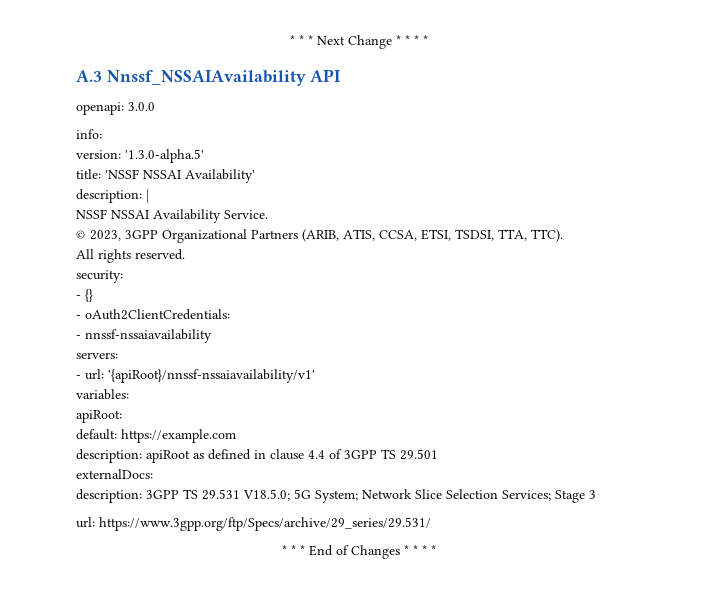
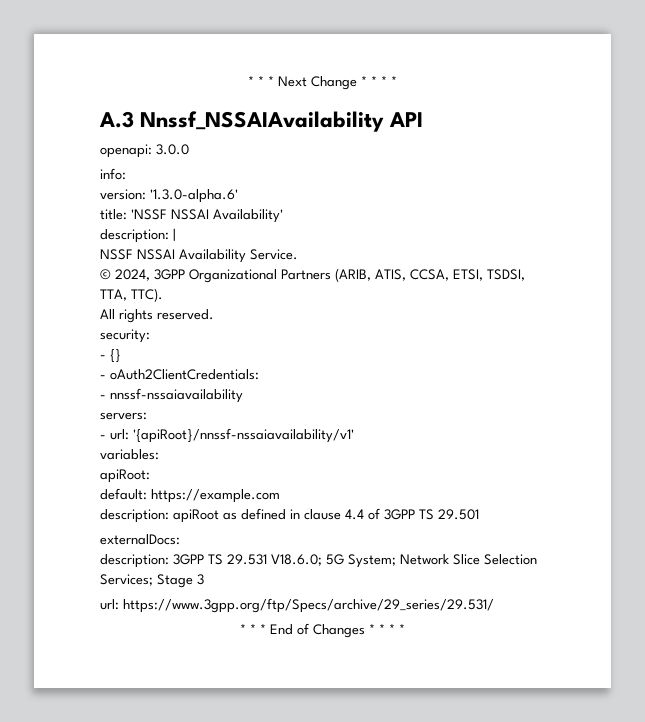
[125,149,204,163] '1.3.0-alpha.5' -> [150,189,238,203] '1.3.0-alpha.6'
[90,230,121,241] 2023, -> [115,269,150,281] 2024,
[243,489,290,501] V18.5.0; -> [271,554,322,566] V18.6.0;

